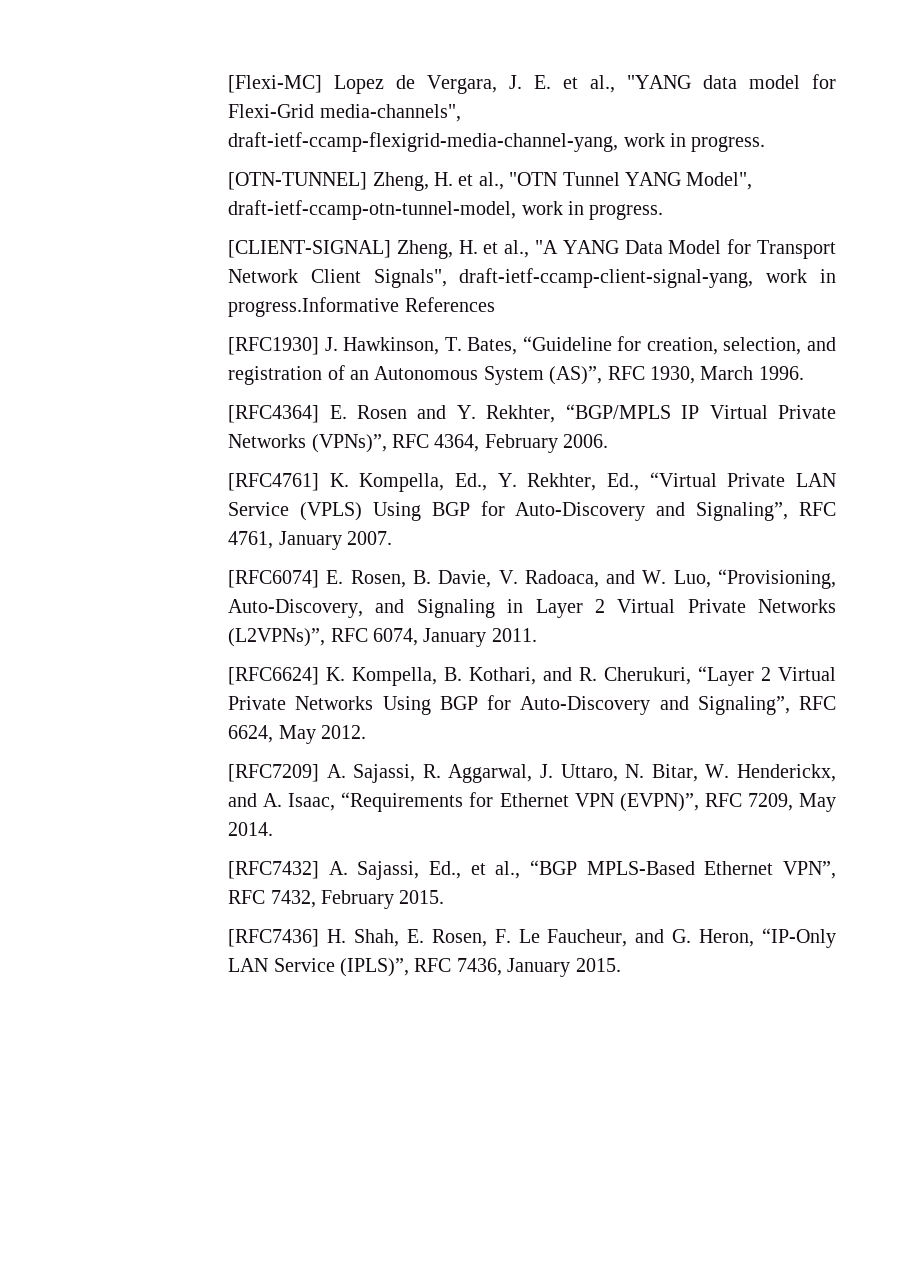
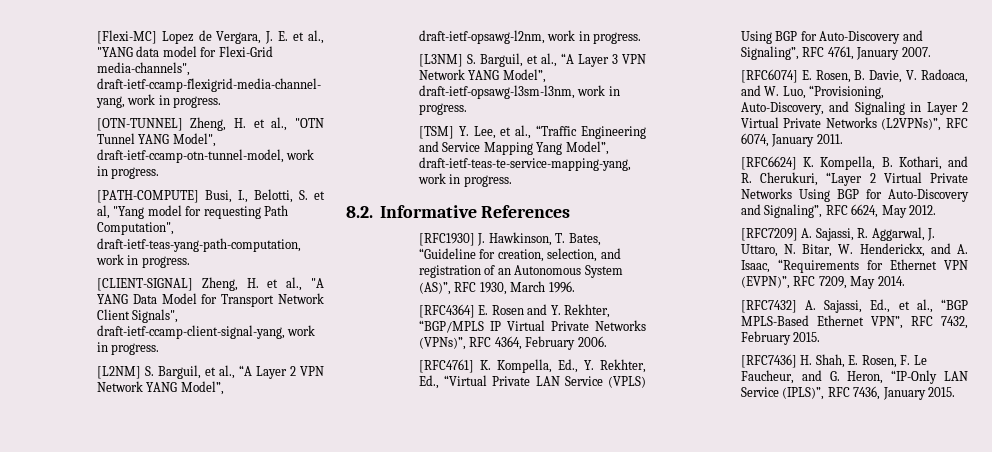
(664, 212) none -> [96,189,325,203] [96,205,289,219] [96,222,174,235] [96,238,301,252] [95,254,190,268] // [PATH-COMPUTE] Busi, I., Belotti, S. et al, "Yang model for requesting Path Computation", draft-ietf-teas-yang-path-computation, work in progress.
[228,297,400,317] progress.Informative -> [111,343,160,355] [96,365,324,379] [96,381,224,395] [418,30,642,44] [418,53,646,67] [418,69,546,83] [418,85,620,99] [418,103,467,115] [418,125,646,139] [418,141,609,155] [418,157,631,171] [417,173,512,187] [346,205,477,218] progress. // [L2NM] S. Barguil, et al., “A Layer 2 VPN Network YANG Model”, draft-ietf-opsawg-l2nm, work in progress. // [L3NM] S. Barguil, et al., “A Layer 3 VPN Network YANG Model”, draft-ietf-opsawg-l3sm-l3nm, work in progress. // [TSM] Y. Lee, et al., “Traffic Engineering and Service Mapping Yang Model”, draft-ietf-teas-te-service-mapping-yang, work in progress. // 8.2. Informative

